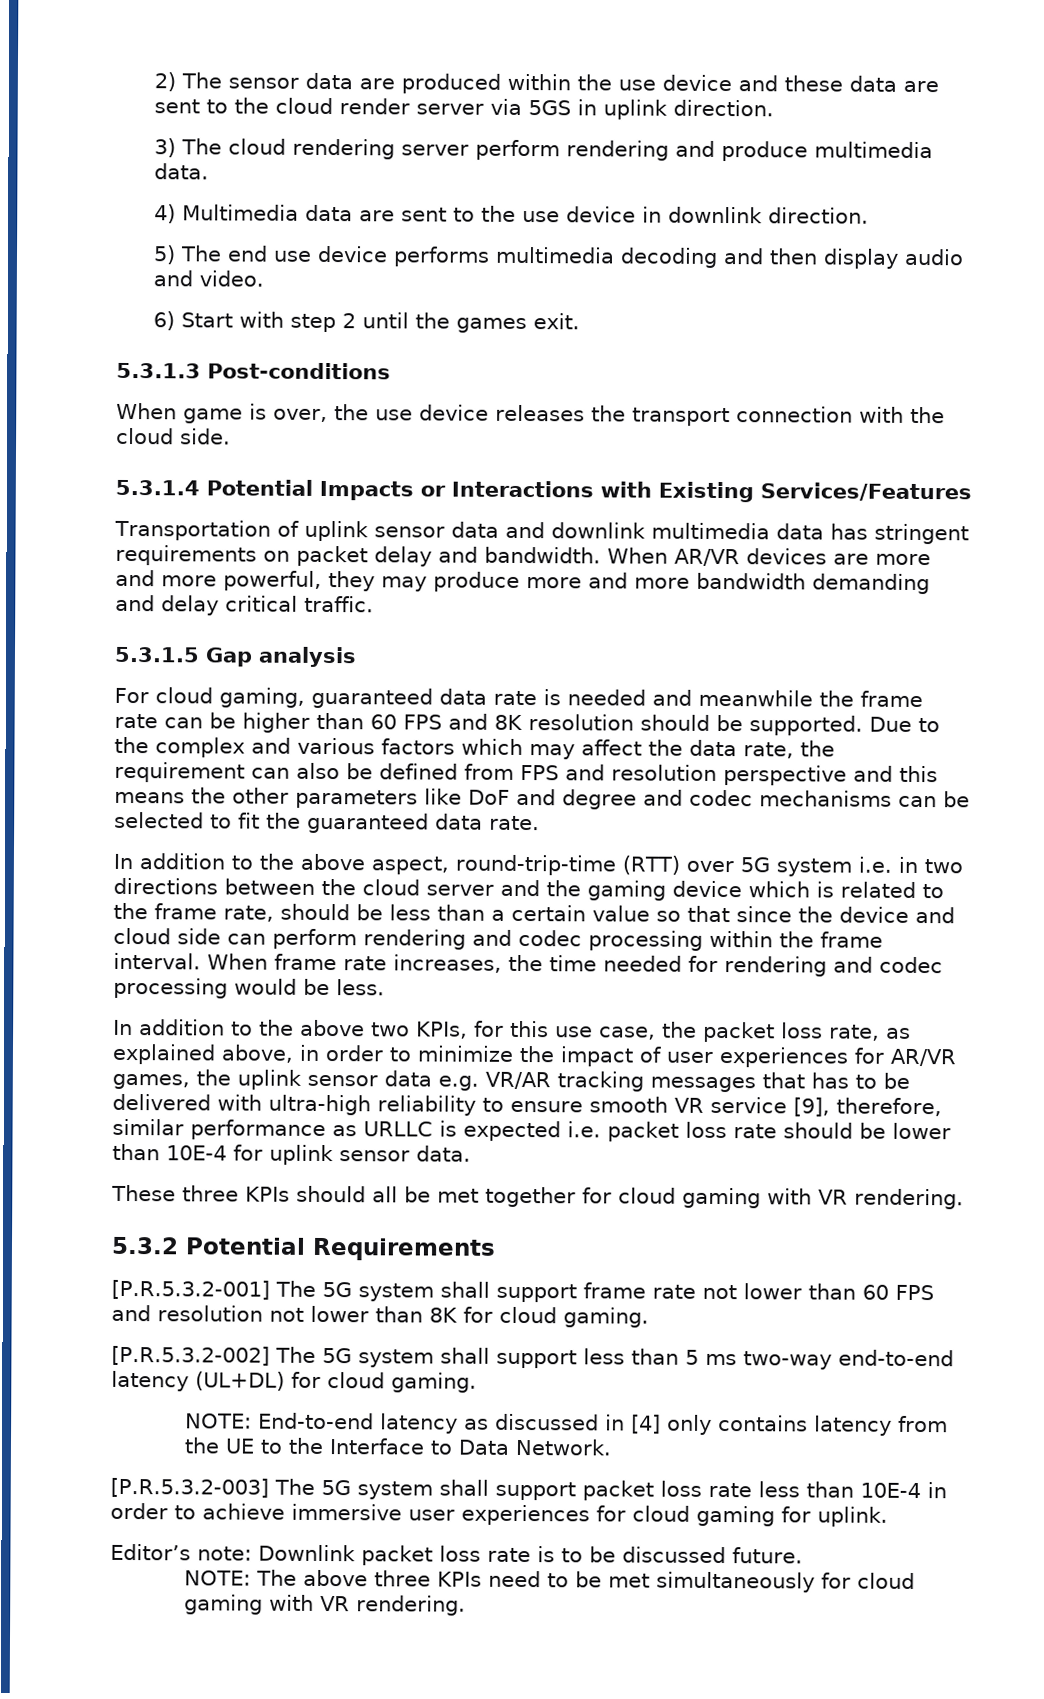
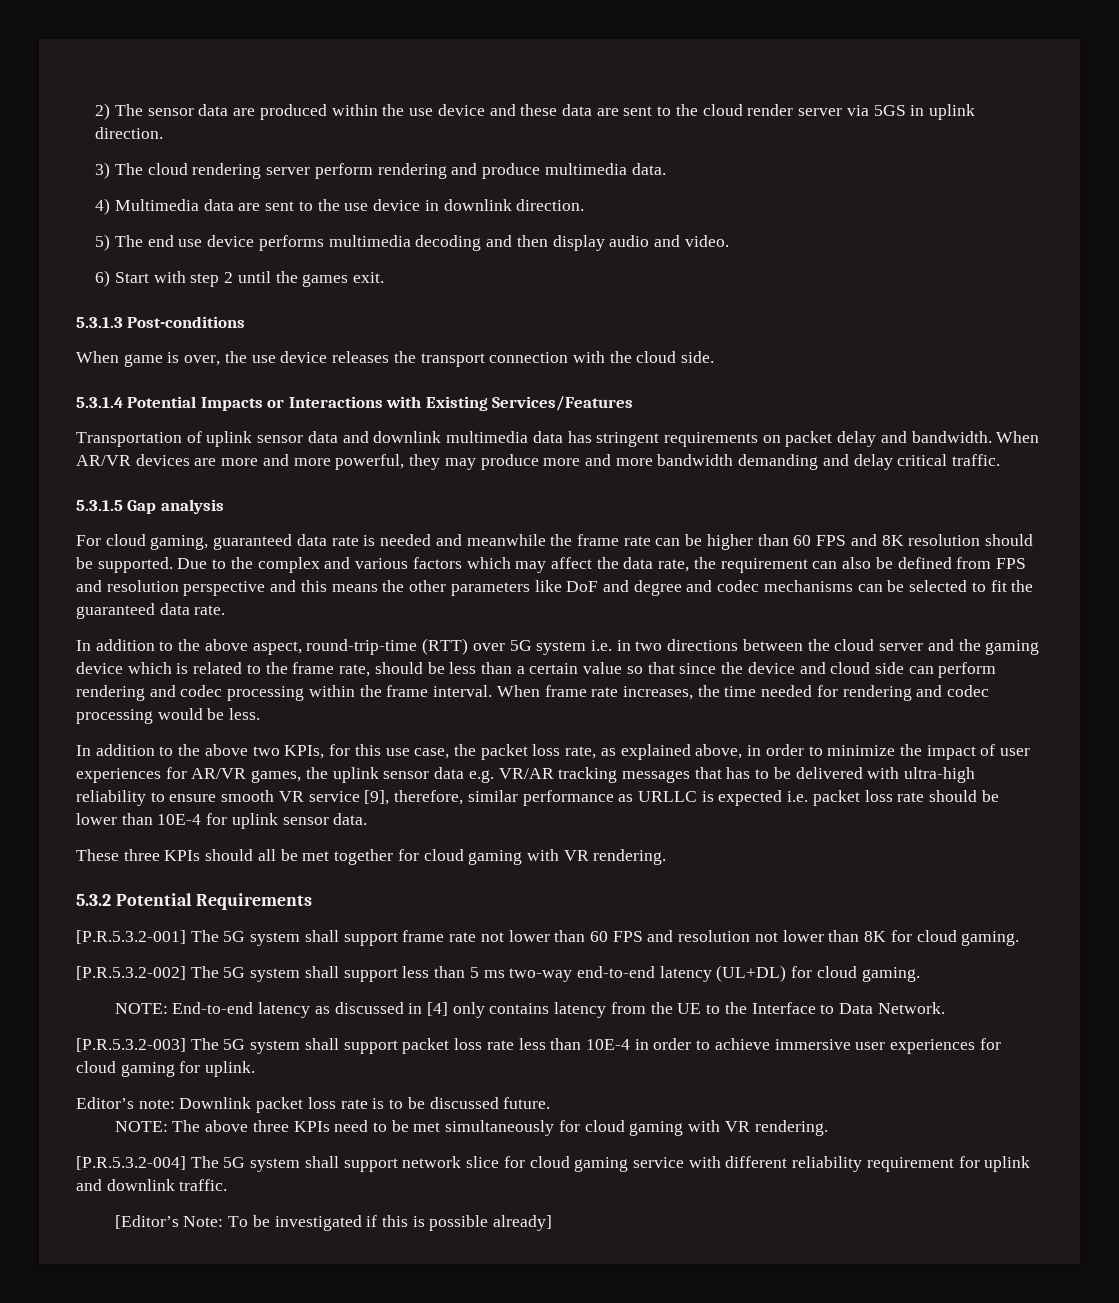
(466, 1605) none -> [76,1156,1031,1172] [76,1179,228,1191] [114,1215,553,1231] // [P.R.5.3.2-004] The 5G system shall support network slice for cloud gaming service with different reliability requirement for uplink and downlink traffic. // [Editor’s Note: To be investigated if this is possible already]

